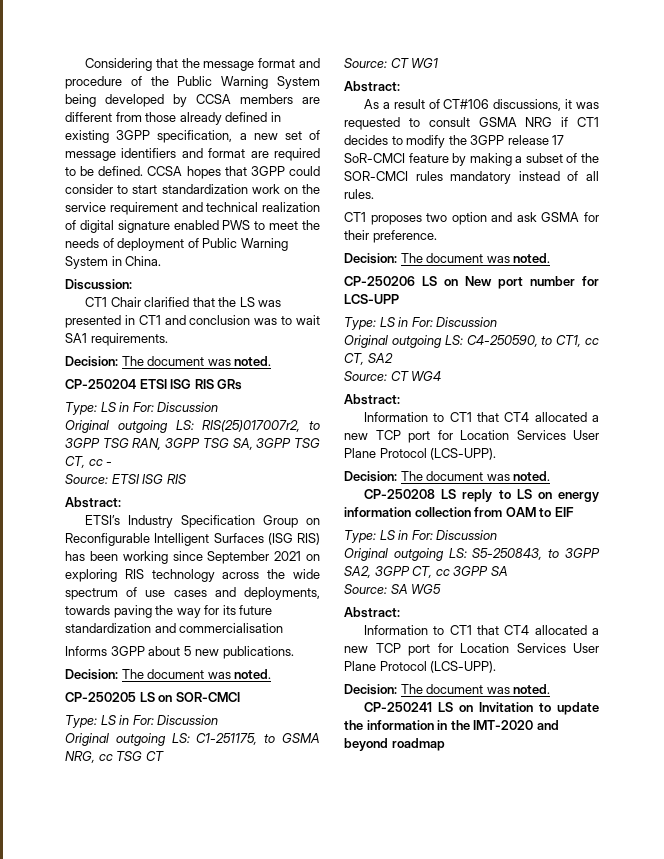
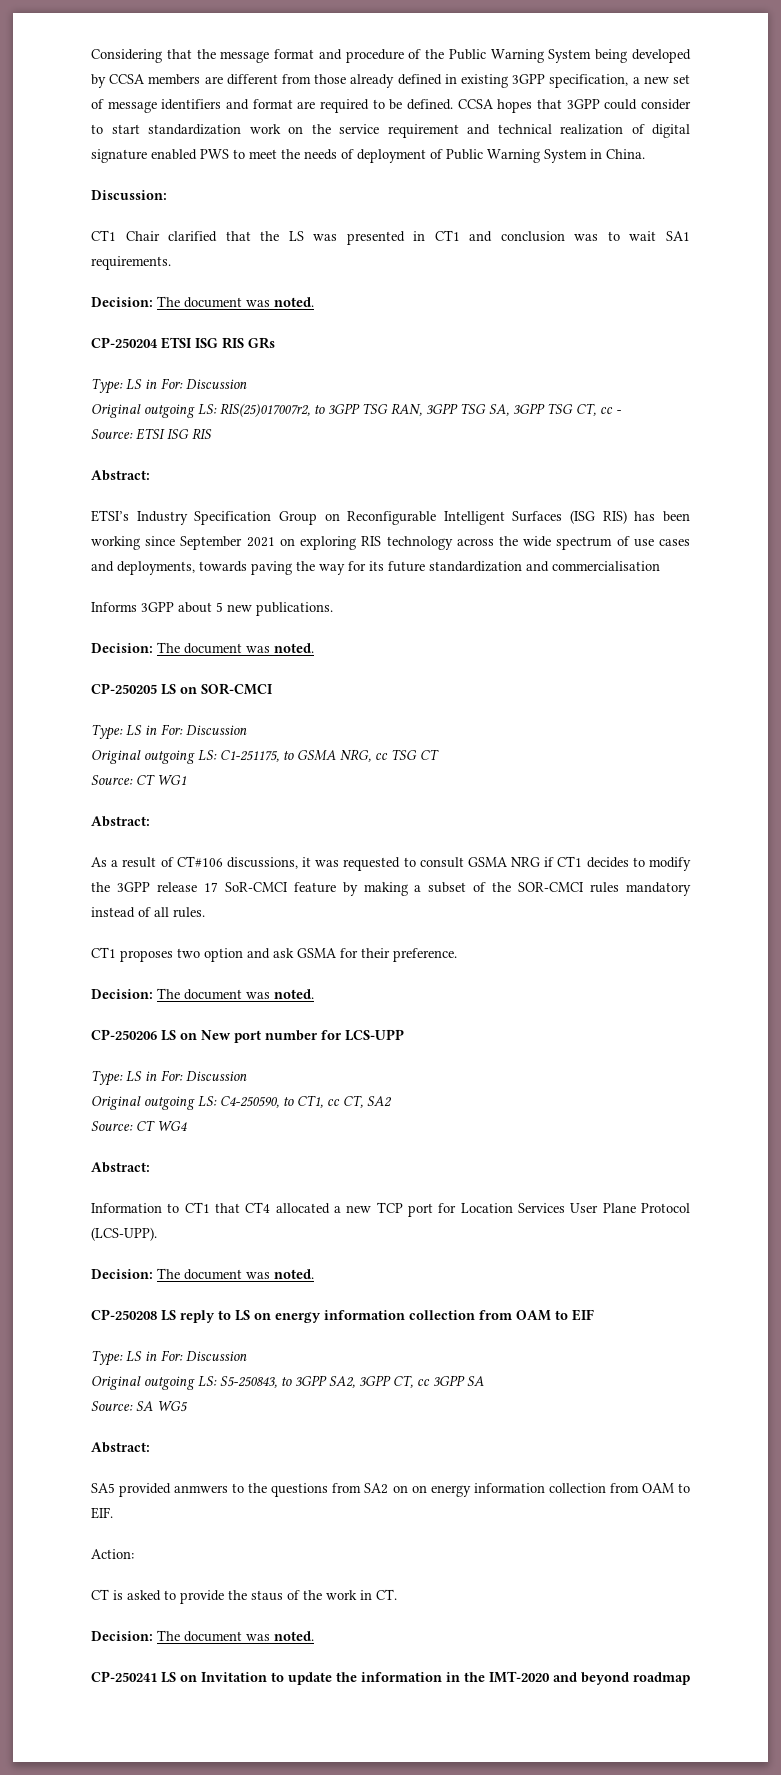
[364,625,599,635] [344,643,599,656] [344,661,497,673] Information to CT1 that CT4 allocated a new TCP port for Location Services User Plane Protocol (LCS-UPP). -> [91,1483,691,1497] [91,1507,113,1519] [91,1549,134,1559] [91,1589,397,1604] SA5 provided anmwers to the questions from SA2 on on energy information collection from OAM to EIF. // Action: // CT is asked to provide the staus of the work in CT.

